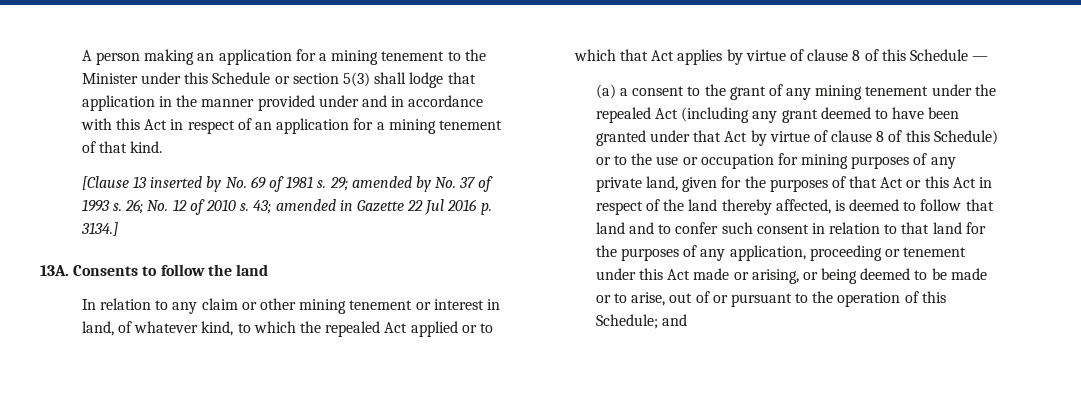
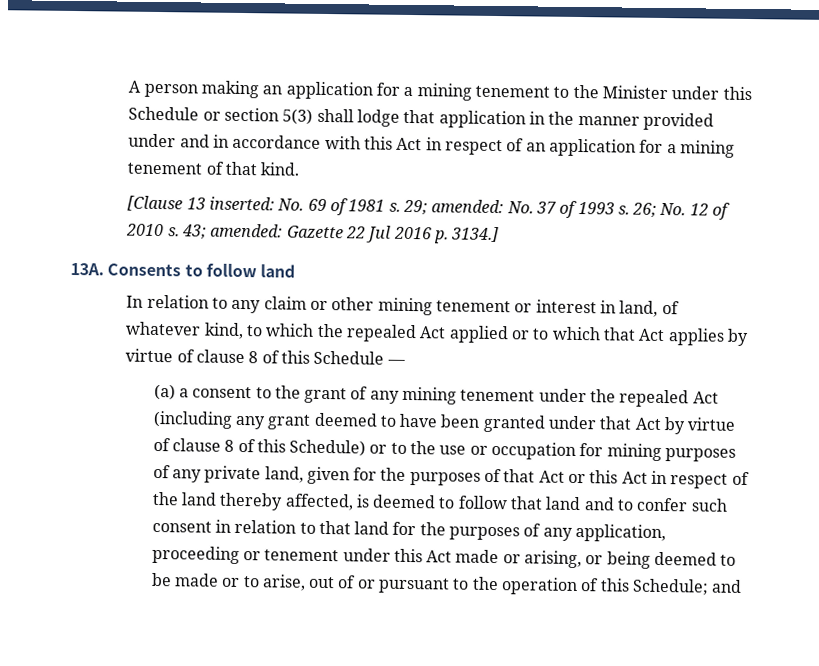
[150,176,222,192] inserted by -> [209,196,276,211] inserted:
[351,176,431,192] amended by -> [431,199,505,214] amended:
[275,199,353,211] amended in -> [210,223,284,238] amended:
[207,264,232,276] the -> (257, 270) none

